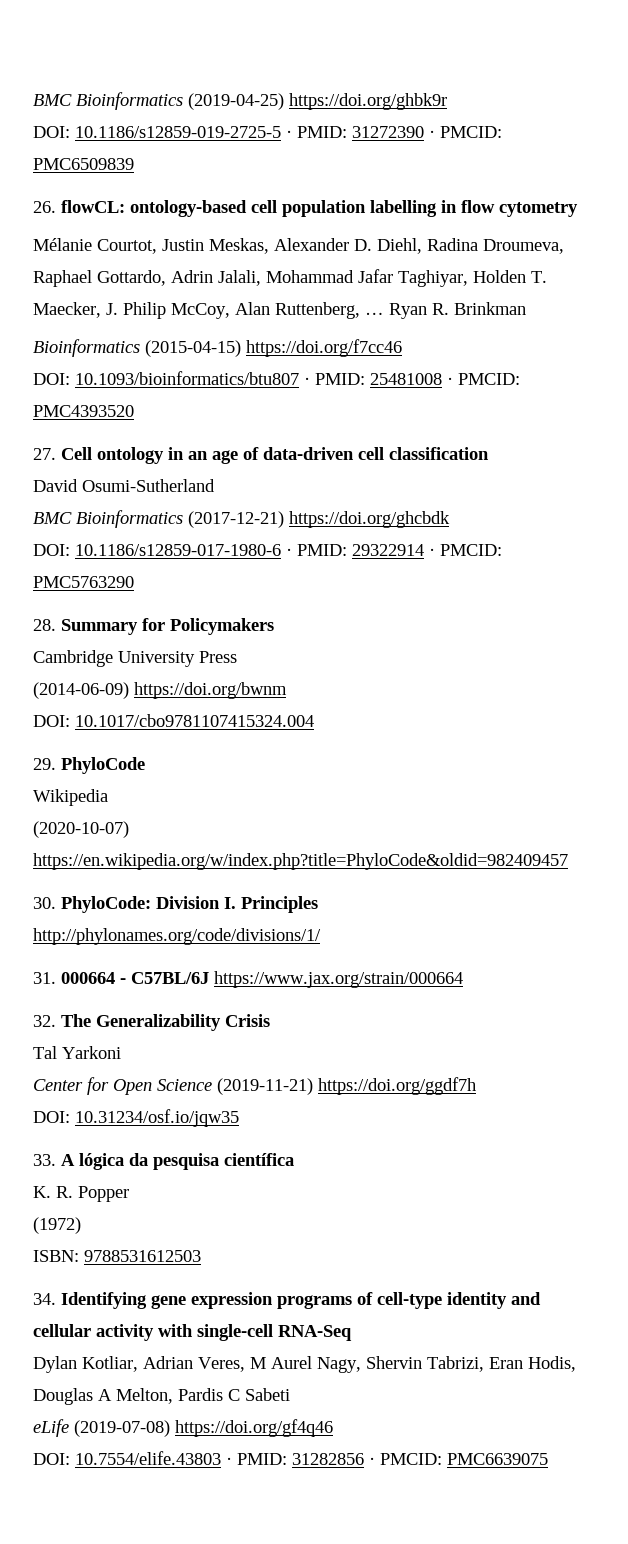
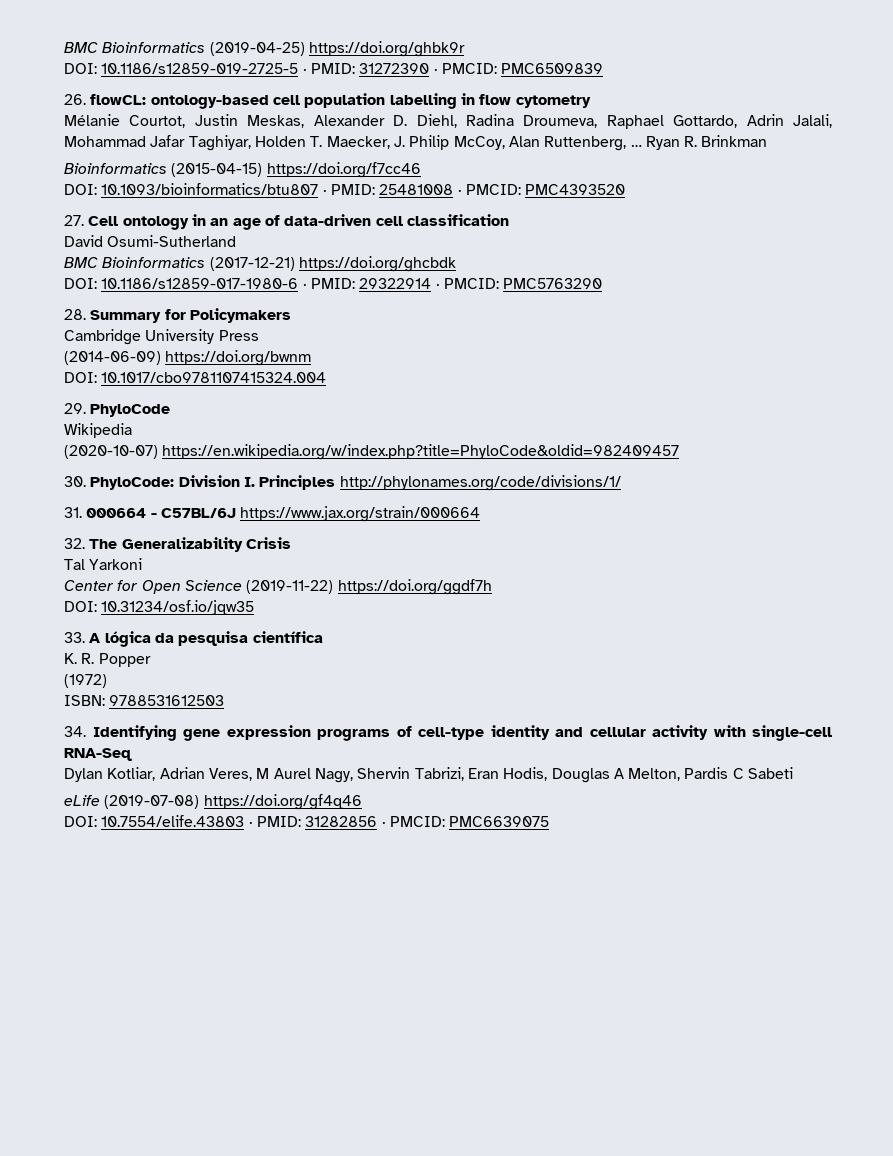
[217,1078,313,1095] (2019-11-21) -> [246,580,334,594] (2019-11-22)

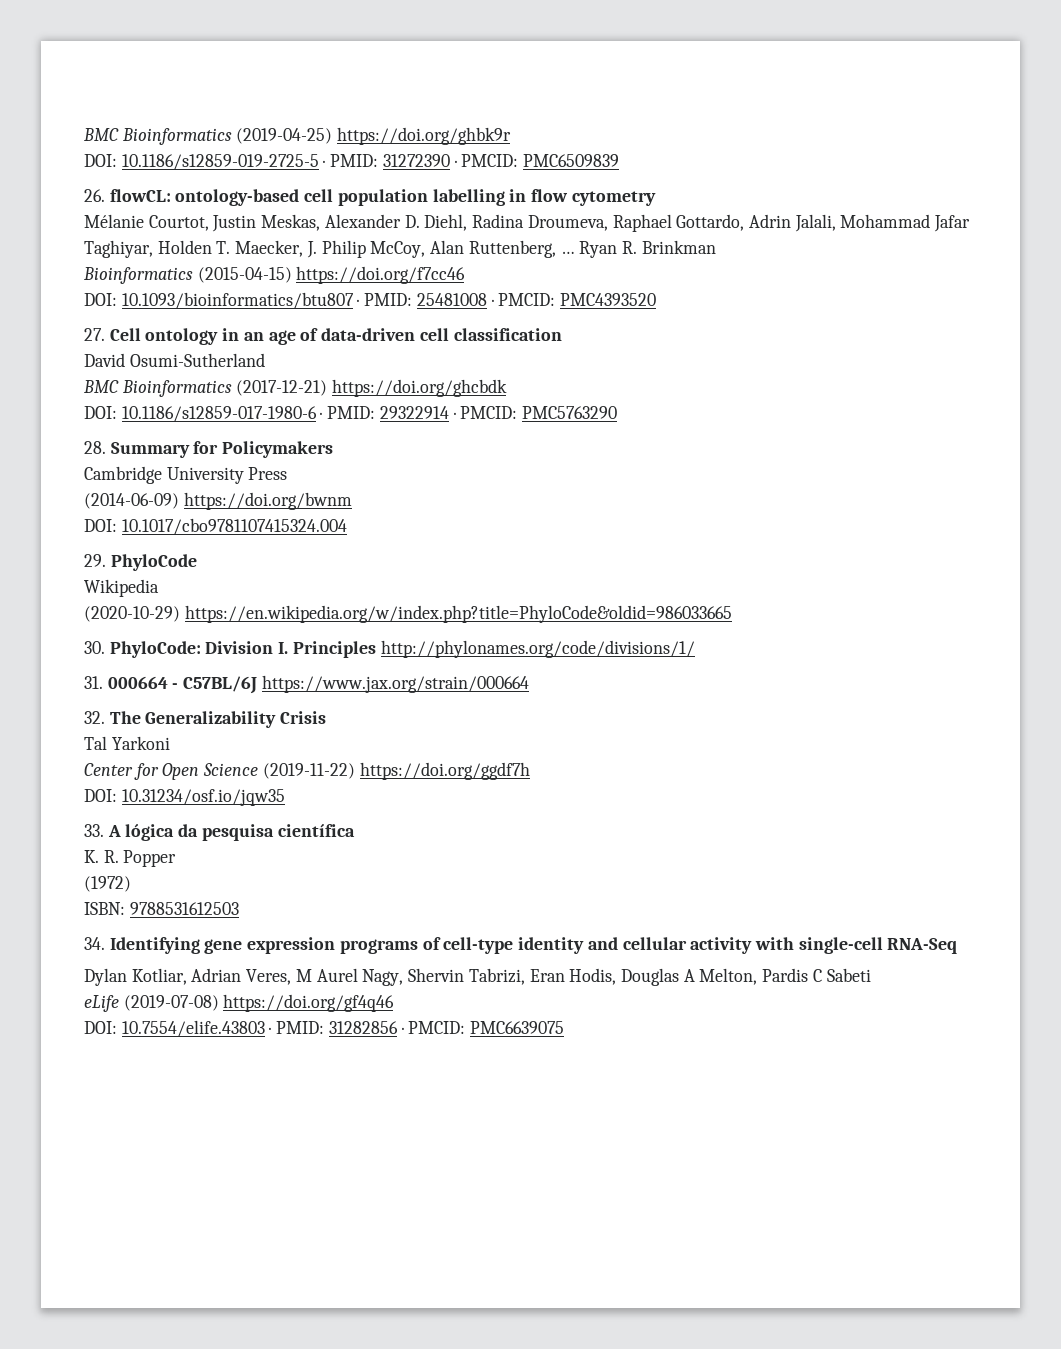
[64,444,680,460] (2020-10-07) https://en.wikipedia.org/w/index.php?title=PhyloCode&oldid=982409457 -> [84,605,732,623] (2020-10-29) https://en.wikipedia.org/w/index.php?title=PhyloCode&oldid=986033665

